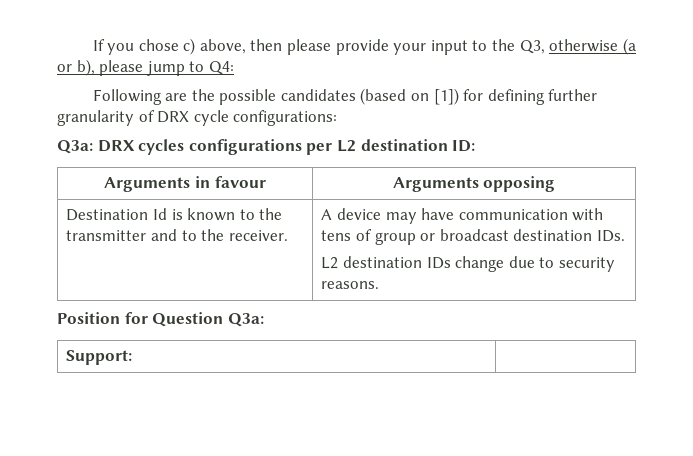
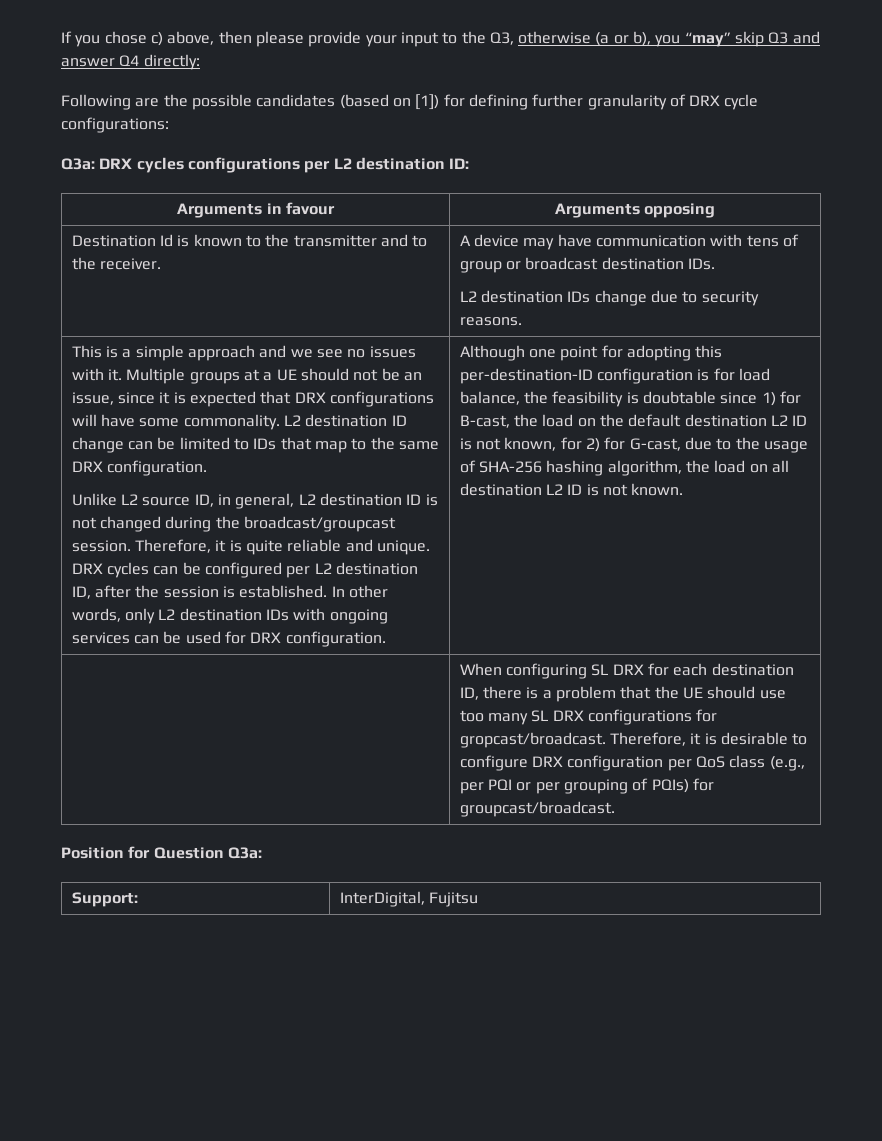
[99,60,234,76] please jump to Q4: -> [655,31,820,47] [61,54,200,70] you “may” skip Q3 and answer Q4 directly:
(380, 285) none -> [71,345,416,361] [71,368,422,384] [71,391,434,407] [71,414,407,430] [71,437,439,453] [71,460,208,476] [71,493,438,509] [71,516,397,532] [71,539,430,555] [71,562,418,578] [71,585,388,599] [71,608,388,624] [71,631,386,647] [459,345,723,361] [459,368,771,384] [459,391,801,407] [459,414,808,428] [459,437,808,453] [459,460,789,476] [459,483,684,496] [459,663,794,679] [459,686,786,702] [459,709,718,725] [459,732,808,748] [459,755,805,771] [459,778,714,794] [459,801,615,817] // This is a simple approach and we see no issues with it. Multiple groups at a UE should not be an issue, since it is expected that DRX configurations will have some commonality. L2 destination ID change can be limited to IDs that map to the same DRX configuration. // Unlike L2 source ID, in general, L2 destination ID is not changed during the broadcast/groupcast session. Therefore, it is quite reliable and unique. DRX cycles can be configured per L2 destination ID, after the session is established. In other words, only L2 destination IDs with ongoing services can be used for DRX configuration. | Although one point for adopting this per-destination-ID configuration is for load balance, the feasibility is doubtable since 1) for B-cast, the load on the default destination L2 ID is not known, for 2) for G-cast, due to the usage of SHA-256 hashing algorithm, the load on all destination L2 ID is not known. // | When configuring SL DRX for each destination ID, there is a problem that the UE should use too many SL DRX configurations for gropcast/broadcast. Therefore, it is desirable to configure DRX configuration per QoS class (e.g., per PQI or per grouping of PQIs) for groupcast/broadcast.
(133, 357) none -> [339,891,479,907] InterDigital, Fujitsu

